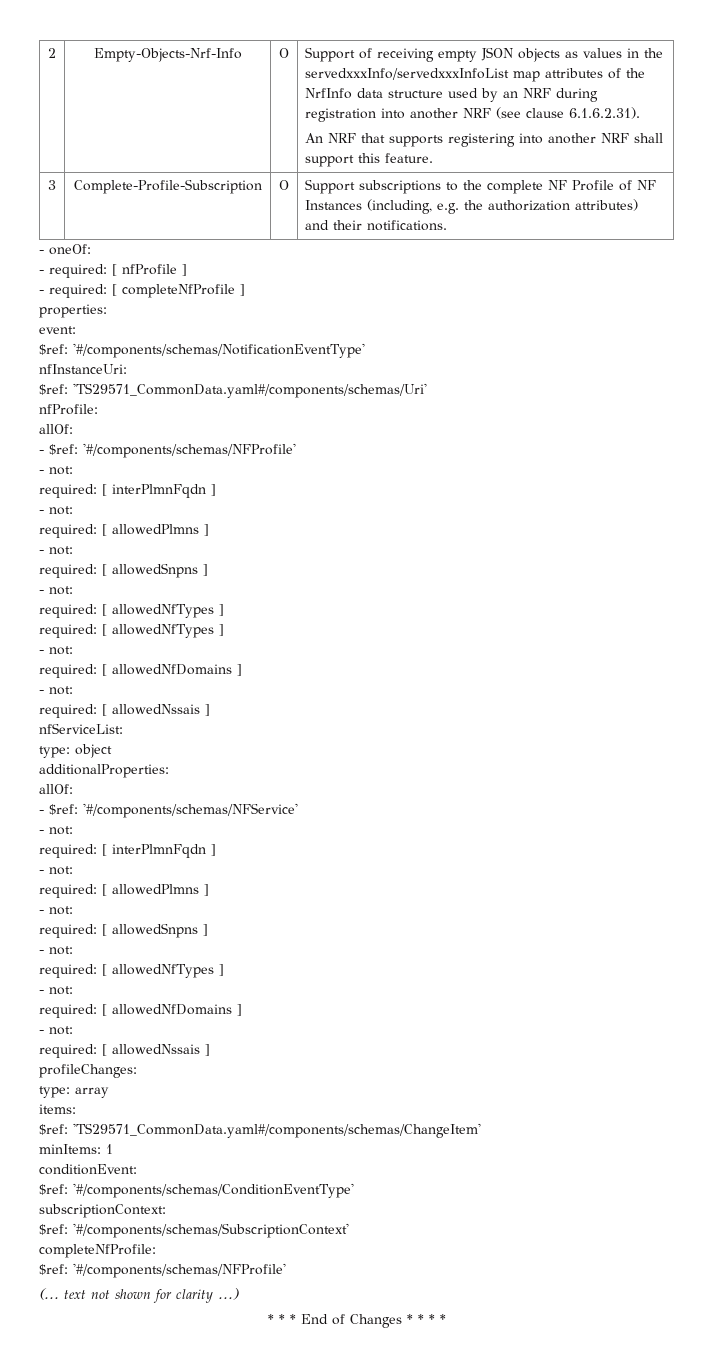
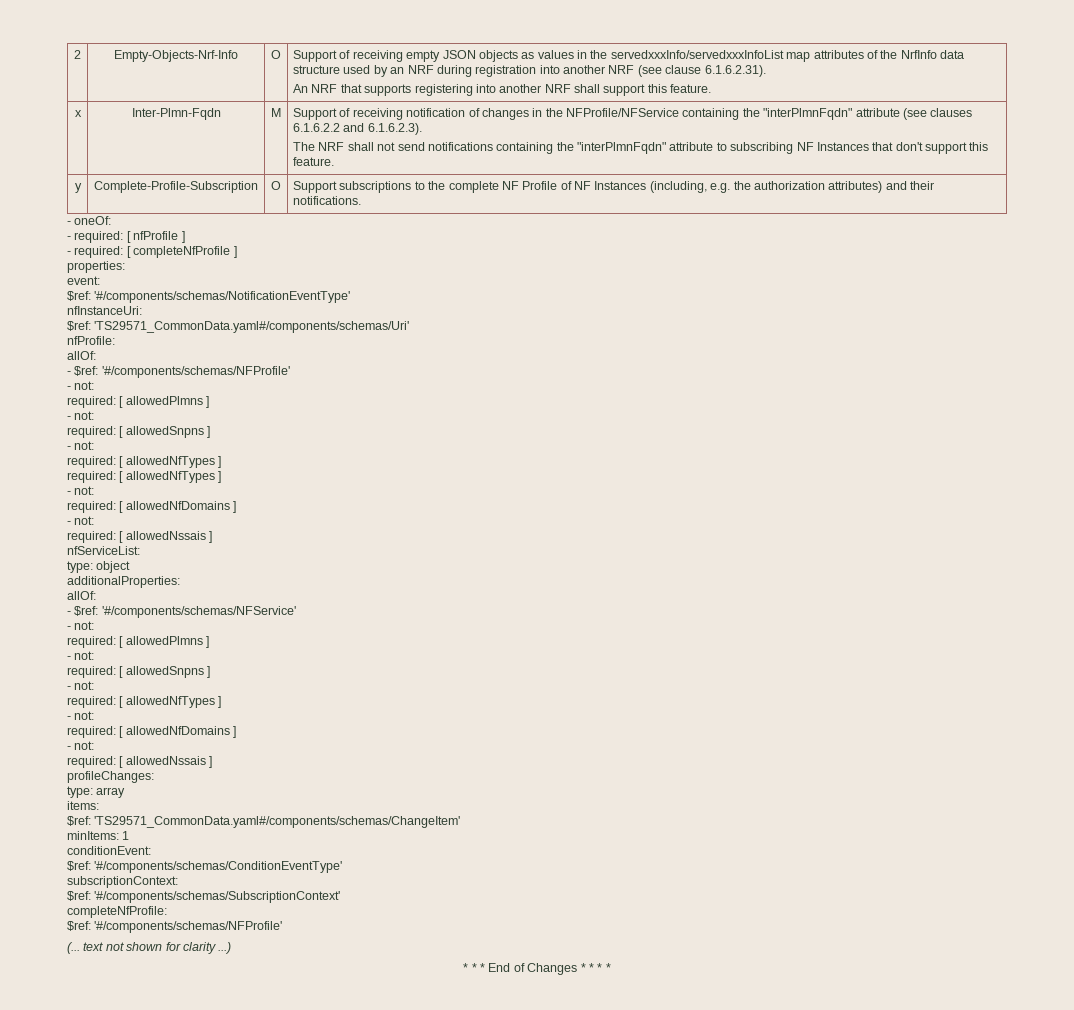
[48,180,56,190] 3 -> [74,110,82,117] [131,108,221,120] [271,108,281,117] [293,108,973,120] [293,123,422,135] [293,142,989,154] [293,157,335,166] [74,183,82,193] x | Inter-Plmn-Fqdn | M | Support of receiving notification of changes in the NFProfile/NFService containing the "interPlmnFqdn" attribute (see clauses 6.1.6.2.2 and 6.1.6.2.3). // The NRF shall not send notifications containing the "interPlmnFqdn" attribute to subscribing NF Instances that don't support this feature. // y
[39,484,216,498] [39,506,73,515] // required: [ interPlmnFqdn ] // - not: -> (95, 385) none
[39,844,216,858] [39,866,73,875] // required: [ interPlmnFqdn ] // - not: -> (95, 625) none

